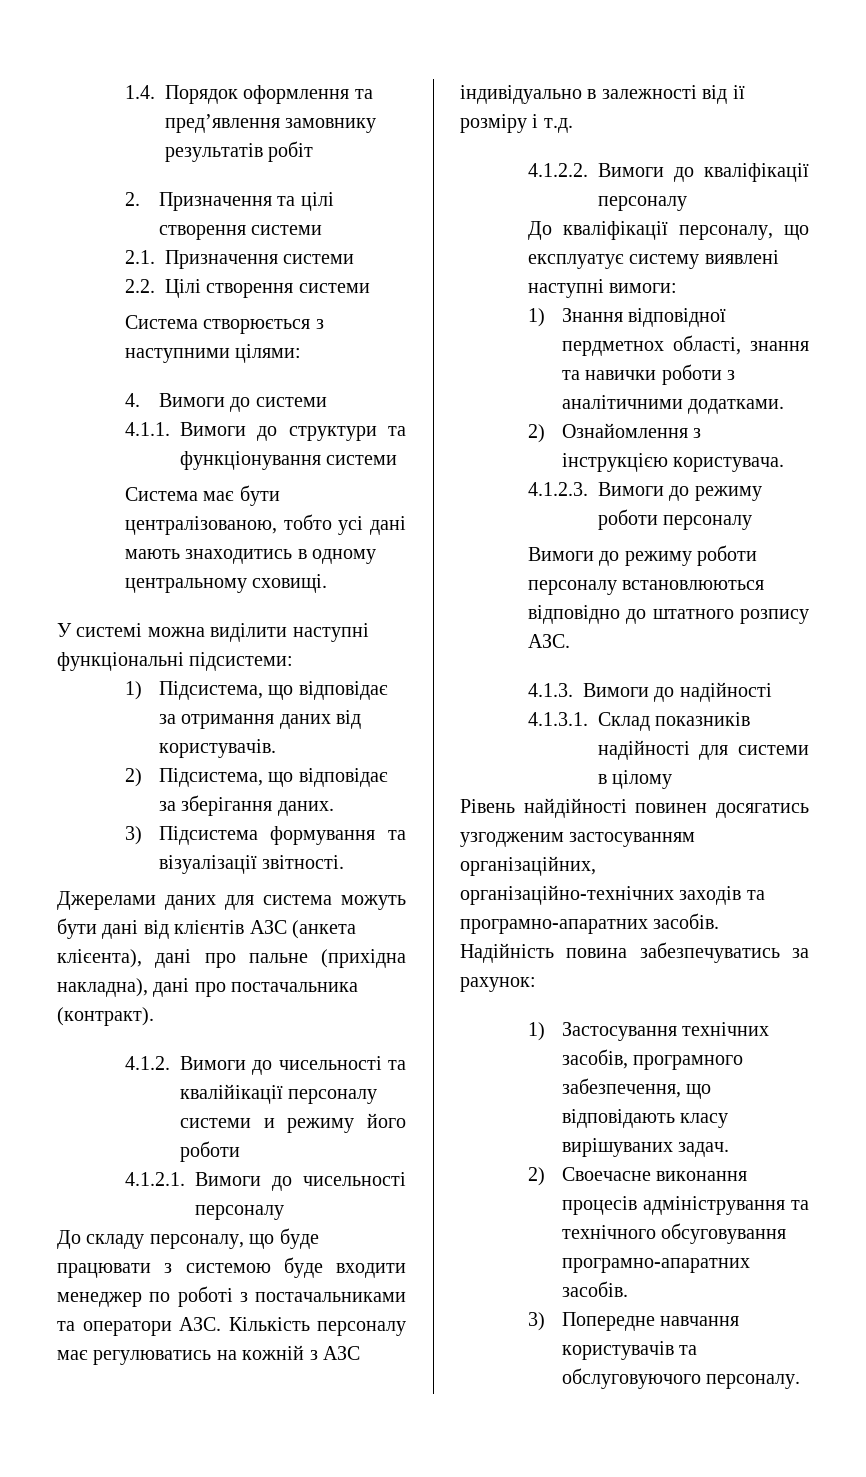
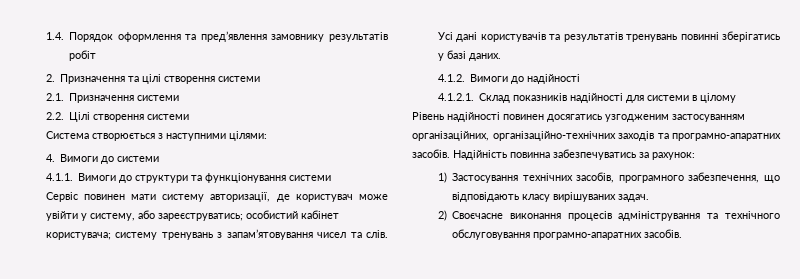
[124,485,280,506] [124,514,406,535] [124,549,377,564] [124,574,328,593] [57,623,369,642] [57,652,294,671] [124,681,388,700] [158,710,362,729] [158,739,276,758] [124,768,388,787] [158,795,334,816] [124,826,406,845] [158,855,345,874] [57,891,406,910] [57,918,356,939] [57,949,406,968] [57,978,359,997] [57,1007,154,1026] [124,1056,407,1075] [179,1084,378,1104] [179,1113,406,1133] [179,1141,240,1162] [124,1172,406,1191] [194,1205,284,1220] [57,1228,319,1249] [57,1257,406,1278] [57,1286,406,1307] [57,1317,406,1336] [57,1345,360,1365] [460,85,745,104] [460,114,573,133] [527,163,809,182] [597,196,687,211] [527,221,809,240] [527,250,779,269] [527,279,678,298] [527,308,727,327] [561,335,809,356] [561,364,736,385] [561,395,785,414] [527,423,702,443] [561,453,785,472] [527,482,762,501] [597,509,753,530] [527,545,758,566] [527,580,765,595] [527,605,809,624] [527,634,570,648] [527,683,573,697] Система має бути централізованою, тобто усі дані мають знаходитись в одному центральному сховищі. // У системі можна виділити наступні функціональні підсистеми: // 1) Підсистема, що відповідає за отримання даних від користувачів. // 2) Підсистема, що відповідає за зберігання даних. // 3) Підсистема формування та візуалізації звітності. // Джерелами даних для система можуть бути дані від клієнтів АЗС (анкета клієента), дані про пальне (прихідна накладна), дані про постачальника (контракт). // 4.1.2. Вимоги до чисельності та квалійікації персоналу системи и режиму його роботи // 4.1.2.1. Вимоги до чисельності персоналу // До складу персоналу, що буде працювати з системою буде входити менеджер по роботі з постачальниками та оператори АЗС. Кількість персоналу має регулюватись на кожній з АЗС індивідуально в залежності від ії розміру і т.д. // 4.1.2.2. Вимоги до кваліфікації персоналу // До кваліфікації персоналу, що експлуатує систему виявлені наступні вимоги: // 1) Знання відповідної пердметнох області, знання та навички роботи з аналітичними додатками. // 2) Ознайомлення з інструкцією користувача. // 4.1.2.3. Вимоги до режиму роботи персоналу // Вимоги до режиму роботи персоналу встановлюються відповідно до штатного розпису АЗС. // 4.1.3. -> [45,192,388,202] [45,210,339,221] [45,229,388,240] [437,31,780,42] [437,50,501,61] [437,74,465,82] Сервіс повинен мати систему авторизації, де користувач може увійти у систему, або зареєструватись; особистий кабінет користувача; систему тренувань з запам’ятовування чисел та слів. Усі дані користувачів та результатів тренувань повинні зберігатись у базі даних. // 4.1.2.
[527,712,588,726] 4.1.3.1. -> [437,93,474,101] 4.1.2.1.
[523,798,627,818] найдійності -> [447,112,500,122] надійності
[566,948,628,958] повина -> [510,152,550,158] повинна
[561,1167,651,1181] Своечасне -> [452,211,504,219] Своєчасне
[661,1223,787,1244] [561,1258,750,1273] [561,1281,628,1297] [527,1312,740,1331] [561,1341,698,1360] [561,1368,801,1389] обсуговування програмно-апаратних засобів. // 3) Попередне навчання користувачів та обслуговуючого персоналу. -> [452,229,683,240] обслуговування програмно-апаратних засобів.

